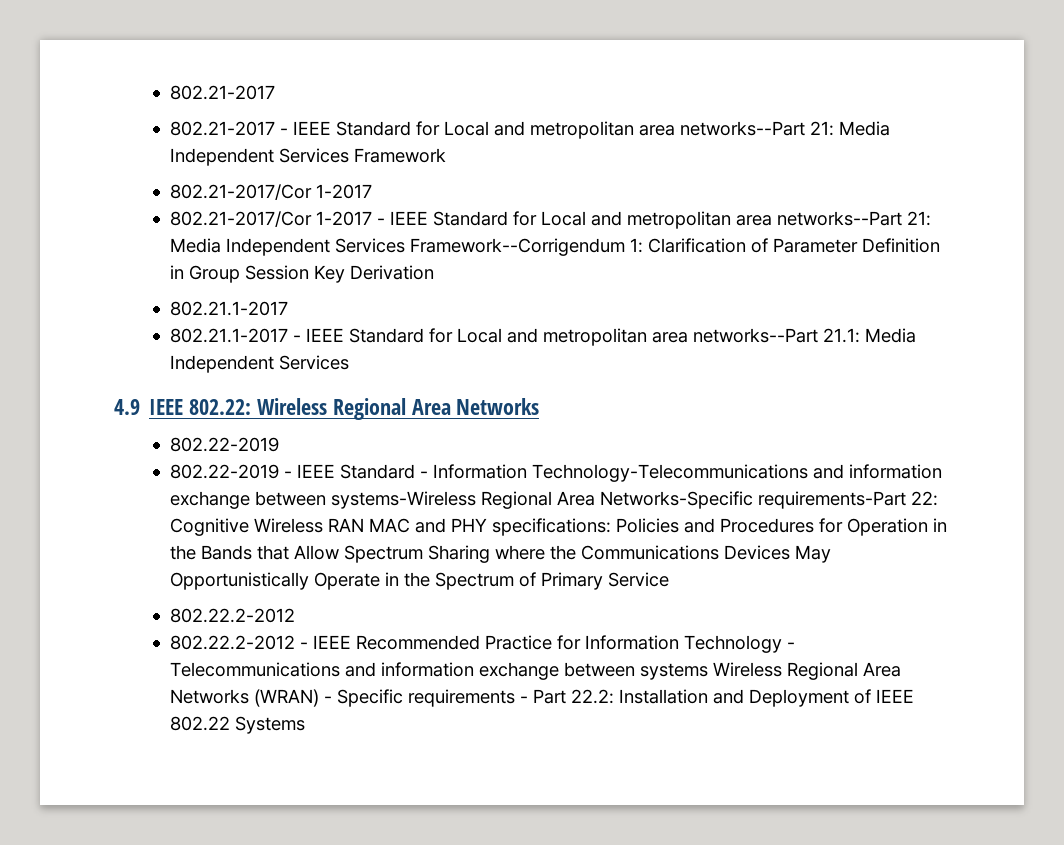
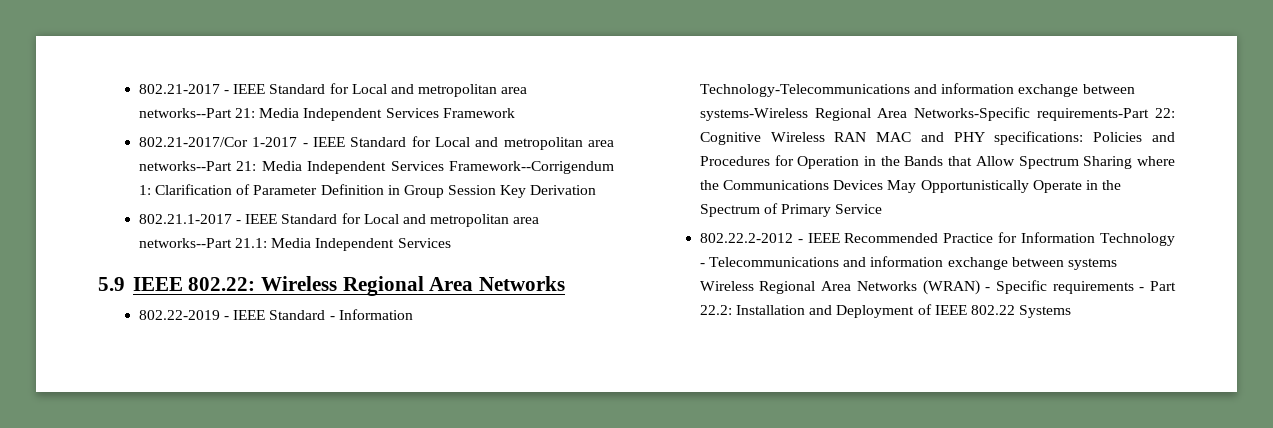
[169,85,275,100] [169,121,275,136] 802.21-2017 // 802.21-2017 -> [138,84,220,94] 802.21-2017
[169,211,372,227] // 802.21-2017/Cor 1-2017 -> (298, 142) none
[169,328,288,343] // 802.21.1-2017 -> (232, 219) none
[114,399,140,415] 4.9 -> [98,277,125,291] 5.9
[169,464,279,479] // 802.22-2019 -> (220, 315) none
[169,635,295,650] // 802.22.2-2012 -> (793, 238) none

